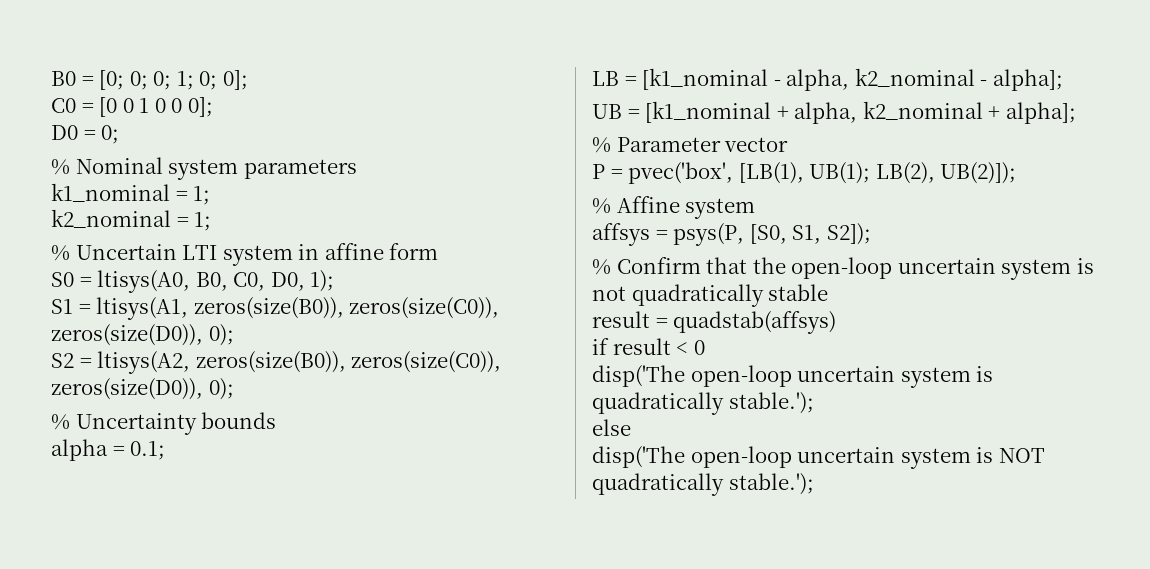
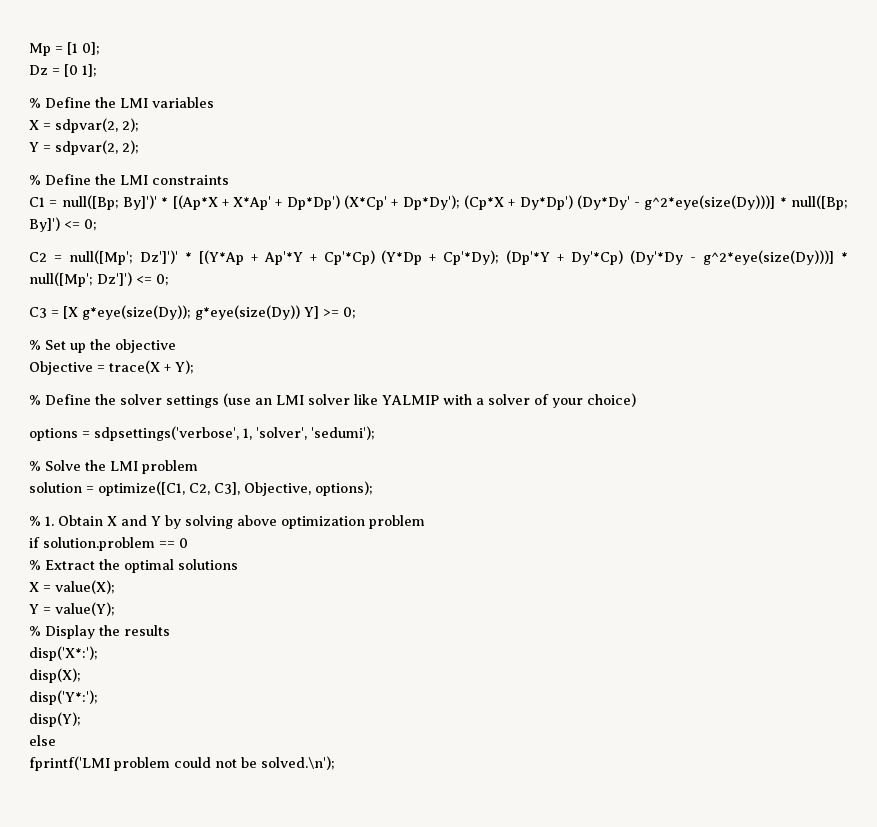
[51,70,248,90] [51,98,76,113] B0 = [0; 0; 0; 1; 0; 0]; // C0 -> [29,42,100,56] [29,65,48,75] Mp = [1 0]; // Dz
[122,97,213,117] [51,125,120,144] [51,157,357,180] [51,183,211,205] [51,209,212,231] [51,243,439,266] [51,270,335,293] [51,297,500,320] [51,324,234,346] [51,351,502,374] [51,378,234,400] [51,412,277,435] [51,439,166,461] [592,68,1063,91] [592,101,1076,124] [592,137,789,153] [592,162,1017,184] [592,196,756,219] [592,223,871,246] [592,257,1094,280] [592,284,829,307] [592,311,837,334] [592,338,705,355] [592,365,994,388] [592,392,814,415] [592,419,631,436] [592,446,1045,469] [592,473,814,496] 0 1 0 0 0]; // D0 = 0; // % Nominal system parameters // k1_nominal = 1; // k2_nominal = 1; // % Uncertain LTI system in affine form // S0 = ltisys(A0, B0, C0, D0, 1); // S1 = ltisys(A1, zeros(size(B0)), zeros(size(C0)), zeros(size(D0)), 0); // S2 = ltisys(A2, zeros(size(B0)), zeros(size(C0)), zeros(size(D0)), 0); // % Uncertainty bounds // alpha = 0.1; // LB = [k1_nominal - alpha, k2_nominal - alpha]; // UB = [k1_nominal + alpha, k2_nominal + alpha]; // % Parameter vector // P = pvec('box', [LB(1), UB(1); LB(2), UB(2)]); // % Affine system // affsys = psys(P, [S0, S1, S2]); // % Confirm that the open-loop uncertain system is not quadratically stable // result = quadstab(affsys) // if result < 0 // disp('The open-loop uncertain system is quadratically stable.'); // else // disp('The open-loop uncertain system is NOT quadratically stable.'); -> [82,64,97,77] [29,97,214,108] [29,118,139,133] [29,140,139,155] [29,174,229,185] [29,195,848,210] [29,217,97,232] [29,250,848,265] [29,272,169,287] [29,305,356,320] [29,339,176,353] [29,360,194,375] [29,393,636,408] [29,426,375,441] [29,460,198,474] [29,481,373,496] [29,515,425,529] [29,537,188,551] [29,559,238,573] [29,580,115,594] [29,602,115,616] [29,625,170,639] [29,646,98,661] [29,668,81,683] [29,690,98,705] [29,712,81,727] [29,735,56,746] [29,756,335,771] 1]; // % Define the LMI variables // X = sdpvar(2, 2); // Y = sdpvar(2, 2); // % Define the LMI constraints // C1 = null([Bp; By]')' * [(Ap*X + X*Ap' + Dp*Dp') (X*Cp' + Dp*Dy'); (Cp*X + Dy*Dp') (Dy*Dy' - g^2*eye(size(Dy)))] * null([Bp; By]') <= 0; // C2 = null([Mp'; Dz']')' * [(Y*Ap + Ap'*Y + Cp'*Cp) (Y*Dp + Cp'*Dy); (Dp'*Y + Dy'*Cp) (Dy'*Dy - g^2*eye(size(Dy)))] * null([Mp'; Dz']') <= 0; // C3 = [X g*eye(size(Dy)); g*eye(size(Dy)) Y] >= 0; // % Set up the objective // Objective = trace(X + Y); // % Define the solver settings (use an LMI solver like YALMIP with a solver of your choice) // options = sdpsettings('verbose', 1, 'solver', 'sedumi'); // % Solve the LMI problem // solution = optimize([C1, C2, C3], Objective, options); // % 1. Obtain X and Y by solving above optimization problem // if solution.problem == 0 // % Extract the optimal solutions // X = value(X); // Y = value(Y); // % Display the results // disp('X*:'); // disp(X); // disp('Y*:'); // disp(Y); // else // fprintf('LMI problem could not be solved.\n');

